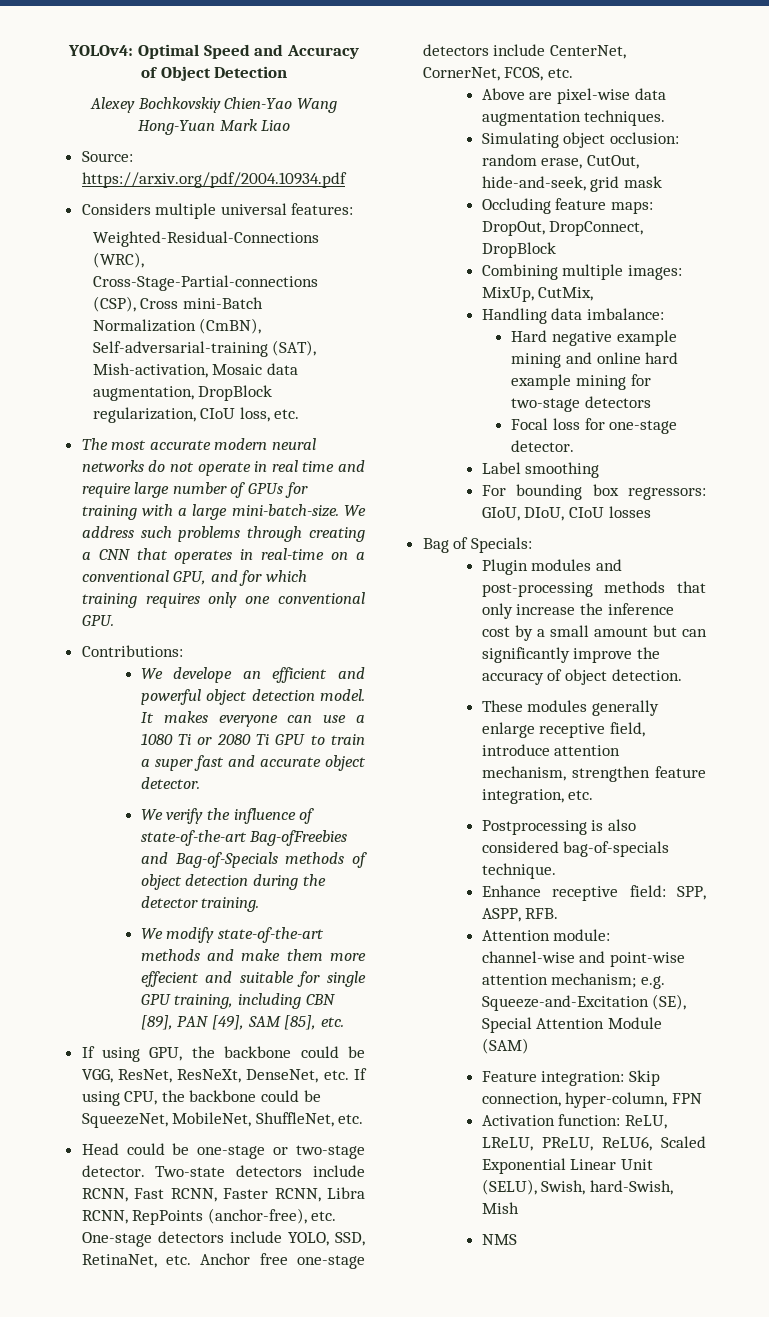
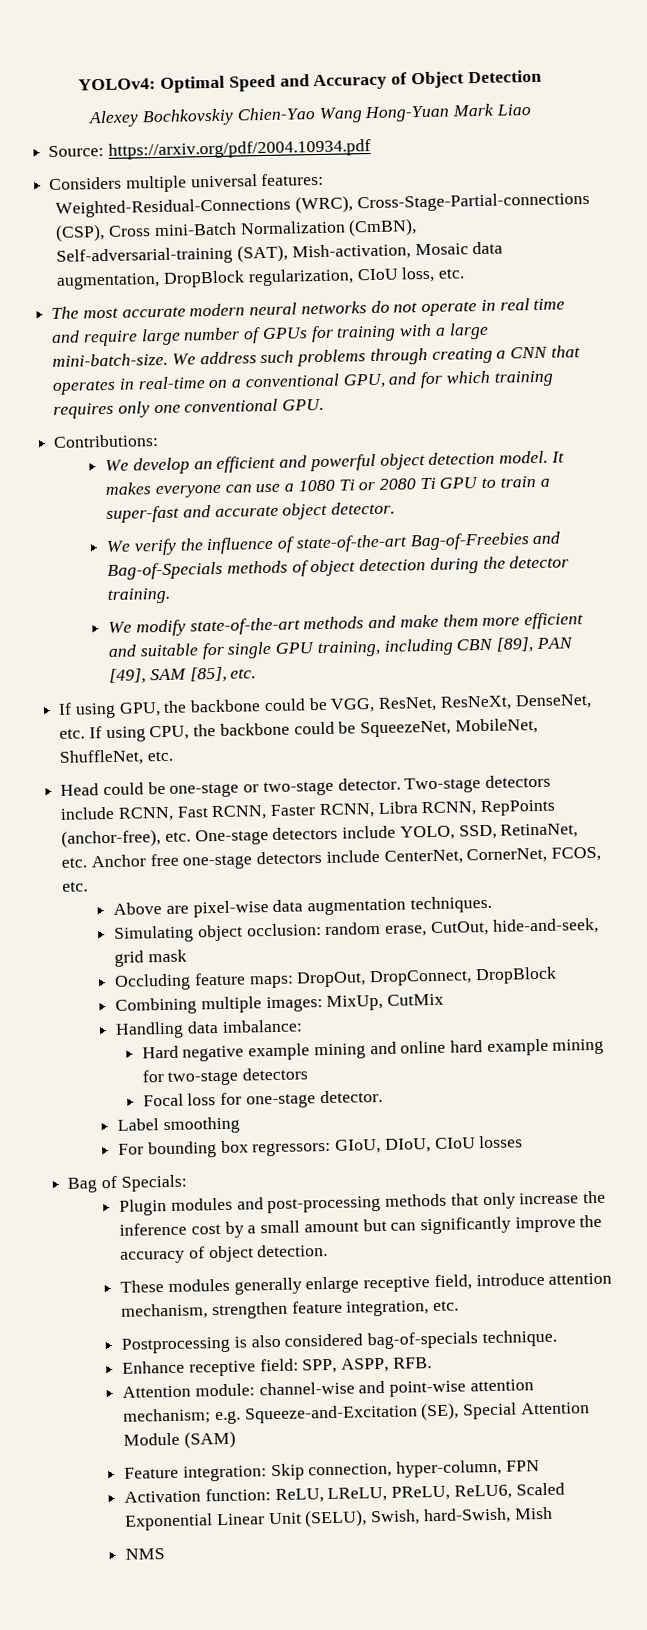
[173,667,233,683] develope -> [132,457,190,475] develop
[154,755,224,771] super fast -> [106,505,181,524] super-fast
[249,830,348,846] Bag-ofFreebies -> [409,532,530,551] Bag-of-Freebies
[140,971,199,987] effecient -> [523,612,584,630] efficient
[155,1166,226,1177] Two-state -> [404,777,482,794] Two-stage
[538,287,594,301] CutMix, -> [387,993,445,1006] CutMix

